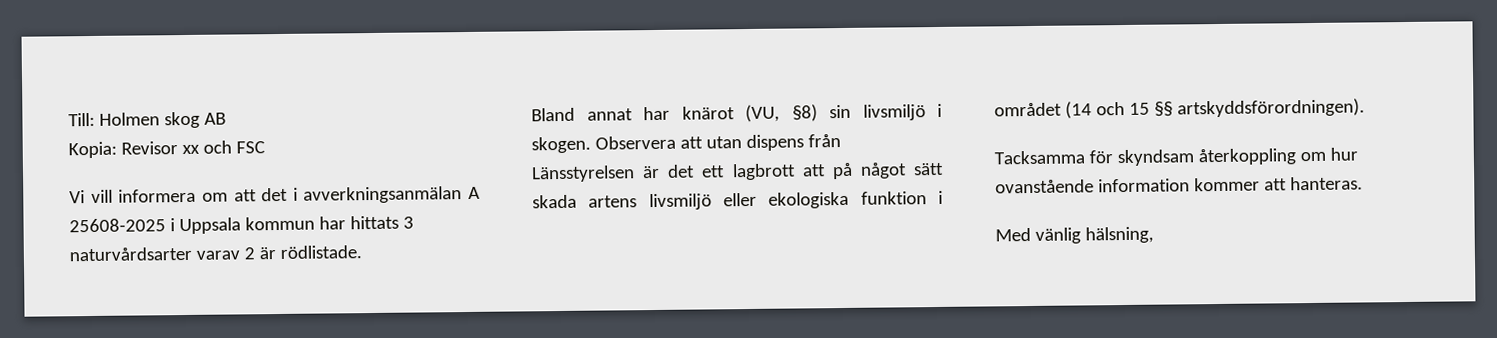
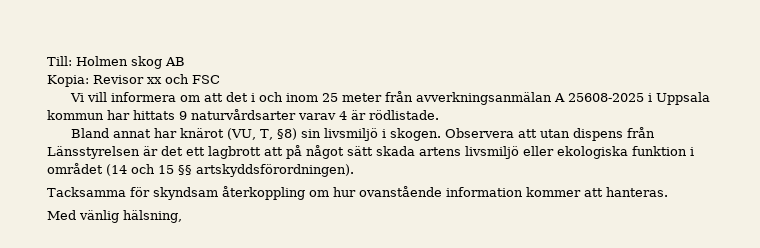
(298, 194) none -> [258,91,413,102] och inom 25 meter från
[402,216,414,229] 3 -> [179,111,187,120] 9
[243,247,255,260] 2 -> [339,111,347,120] 4
(780, 113) none -> [259,129,273,140] T,

